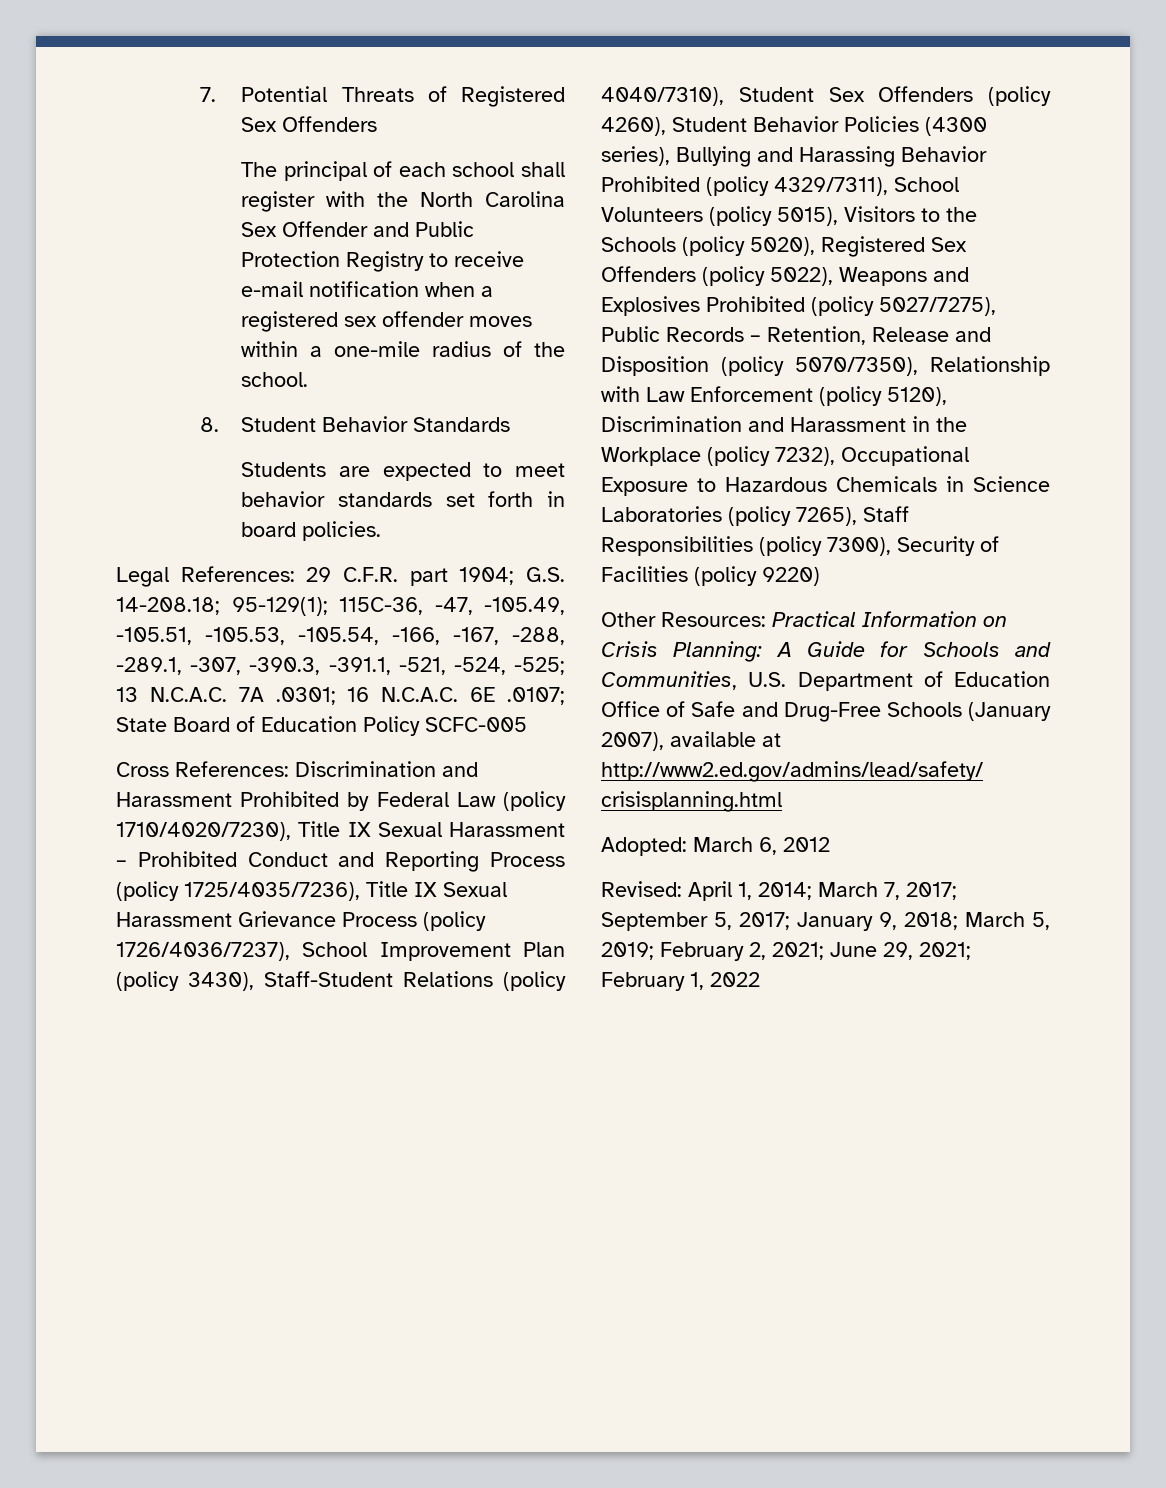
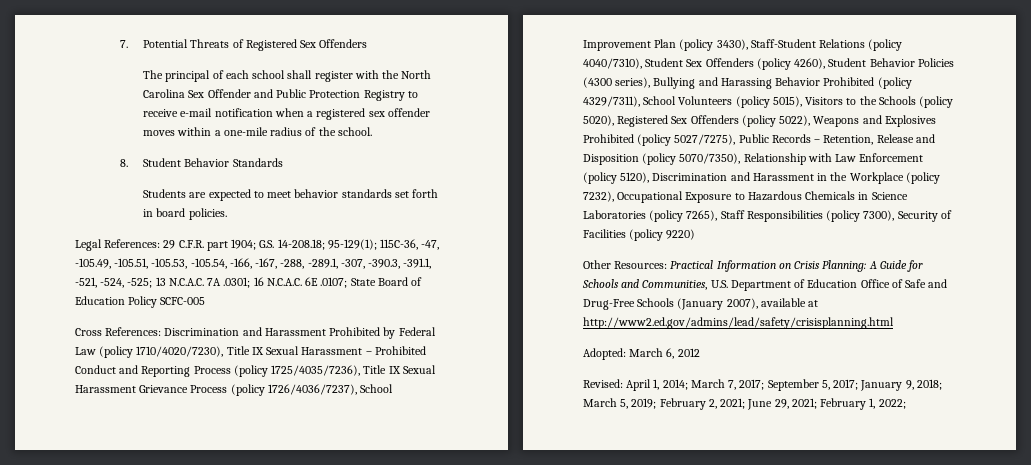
[710,972,760,987] 2022 -> [878,399,906,409] 2022;

